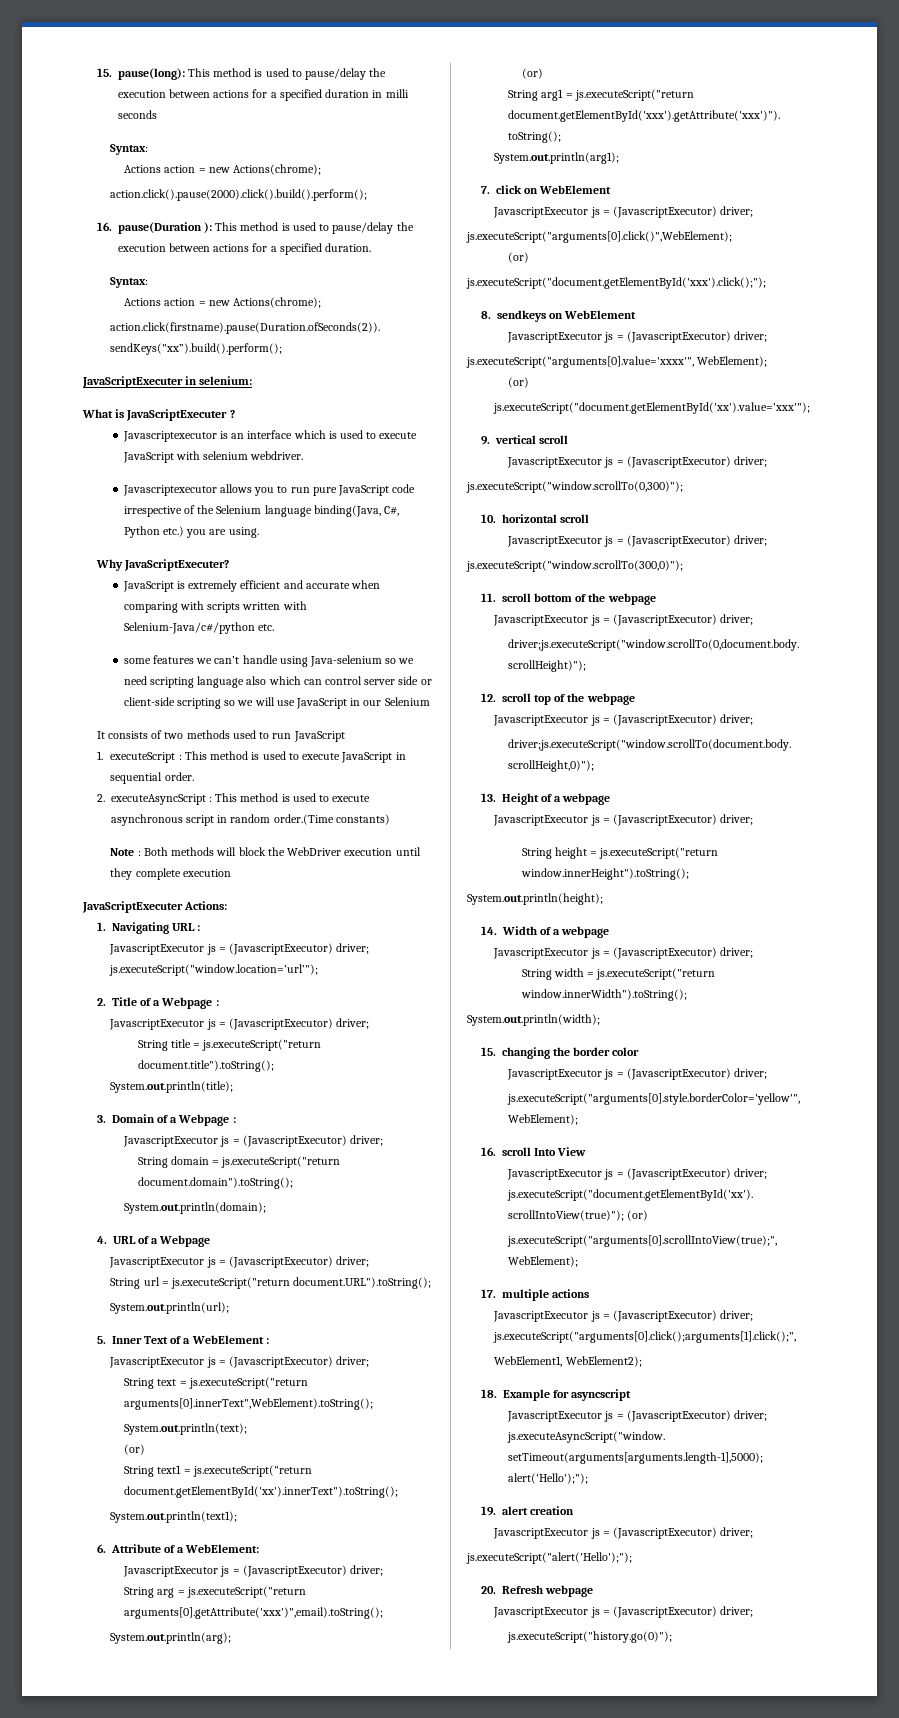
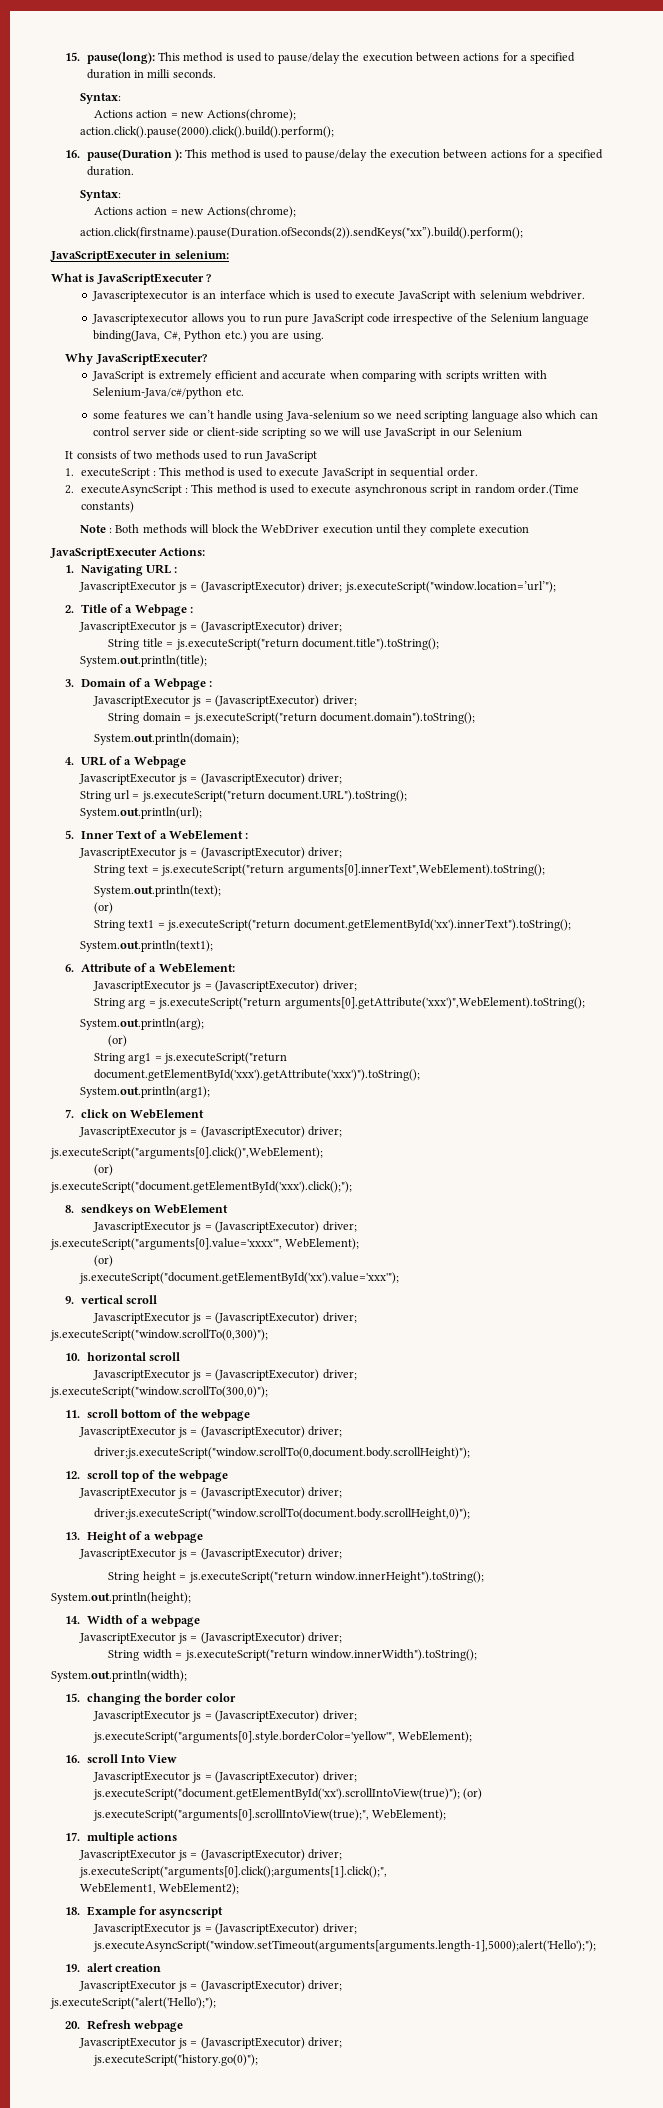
[117,110,157,119] seconds -> [172,69,216,79] seconds.
[124,1607,384,1619] arguments[0].getAttribute('xxx')",email).toString(); -> [284,997,585,1009] arguments[0].getAttribute('xxx')",WebElement).toString();

